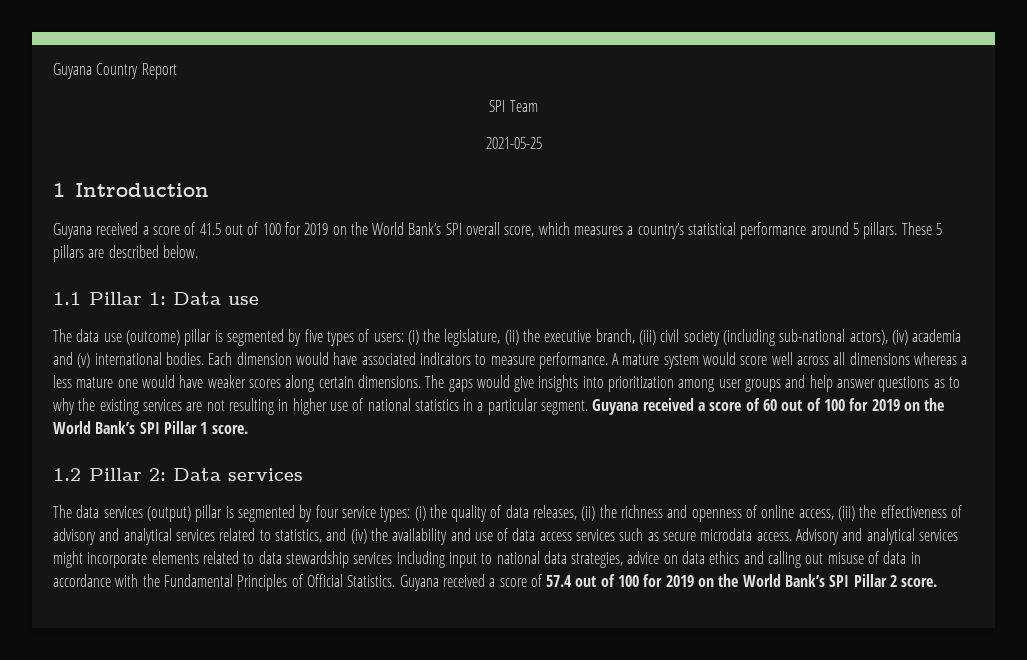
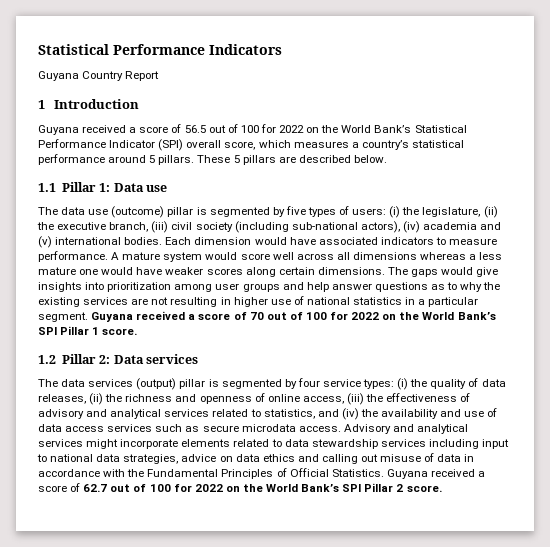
(53, 71) none -> [38,44,282,55] Statistical Performance Indicators //
[489,100,538,112] [485,137,542,149] // SPI Team // 2021-05-25 -> (160, 76) none
[199,222,462,235] 41.5 out of 100 for 2019 on the World Bank’s SPI -> [184,124,467,133] [38,139,184,151] 56.5 out of 100 for 2022 on the World Bank’s Statistical Performance Indicator (SPI)
[763,398,900,411] 60 out of 100 for 2019 -> [249,312,380,320] 70 out of 100 for 2022
[546,574,694,587] 57.4 out of 100 for 2019 -> [83,484,223,492] 62.7 out of 100 for 2022

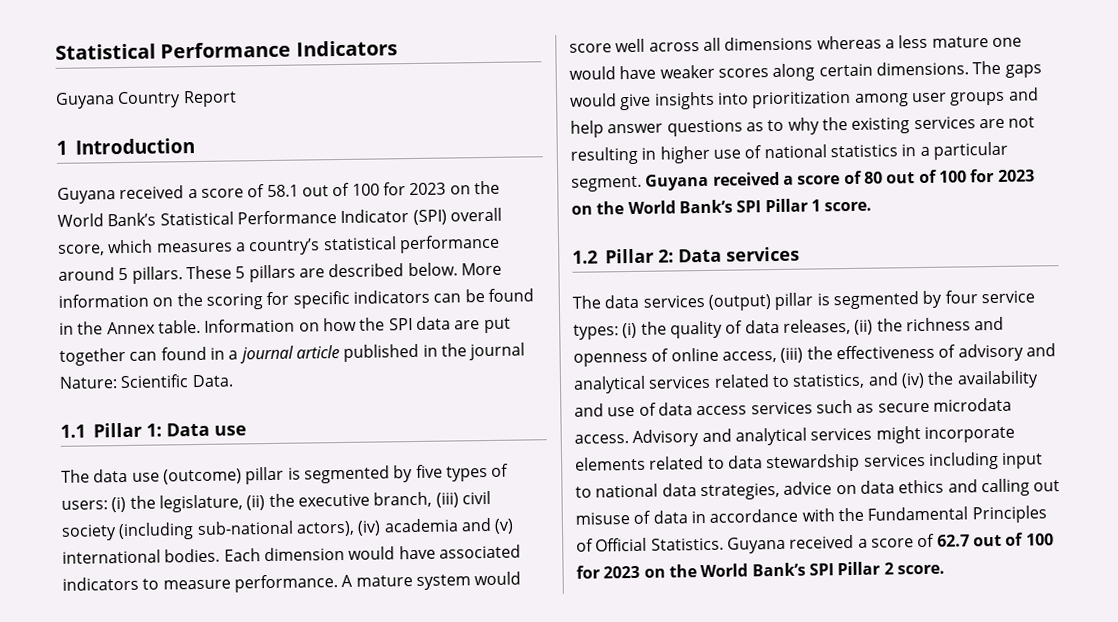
[184,124,305,133] 56.5 out of 100 for 2022 -> [266,182,447,198] 58.1 out of 100 for 2023
(387, 159) none -> [460,262,502,276] [58,288,534,310] [59,316,511,335] [59,342,526,366] [59,374,234,389] More information on the scoring for specific indicators can be found in the Annex table. Information on how the SPI data are put together can found in a journal article published in the journal Nature: Scientific Data.
[249,312,380,320] 70 out of 100 for 2022 -> [863,168,1035,184] 80 out of 100 for 2023
[194,484,223,492] 2022 -> [603,565,641,579] 2023

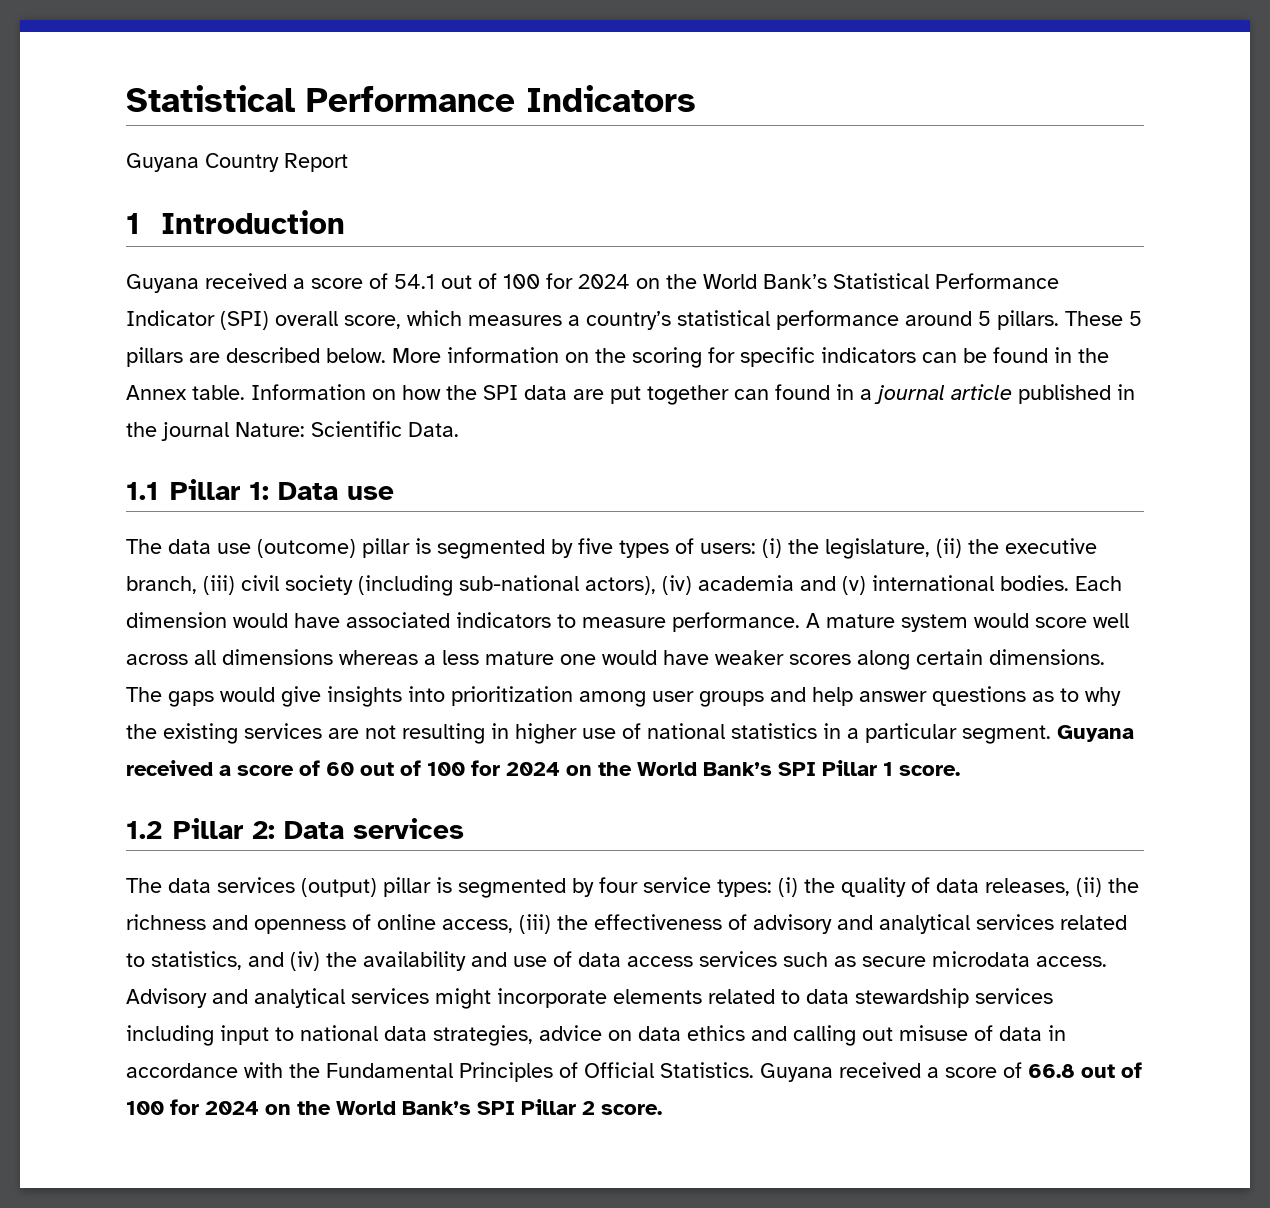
[266,182,447,198] 58.1 out of 100 for 2023 -> [394,273,630,289] 54.1 out of 100 for 2024
[863,168,1035,184] 80 out of 100 for 2023 -> [326,760,560,776] 60 out of 100 for 2024
[936,532,1054,547] [576,565,641,579] 62.7 out of 100 for 2023 -> [1028,1062,1142,1078] [126,1099,259,1115] 66.8 out of 100 for 2024

